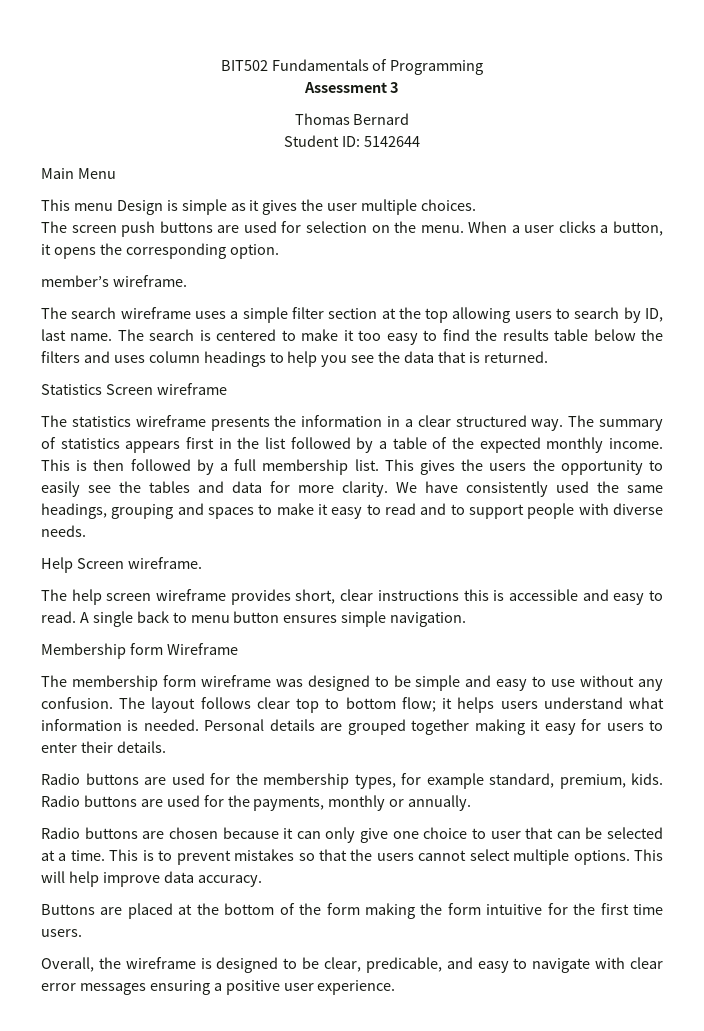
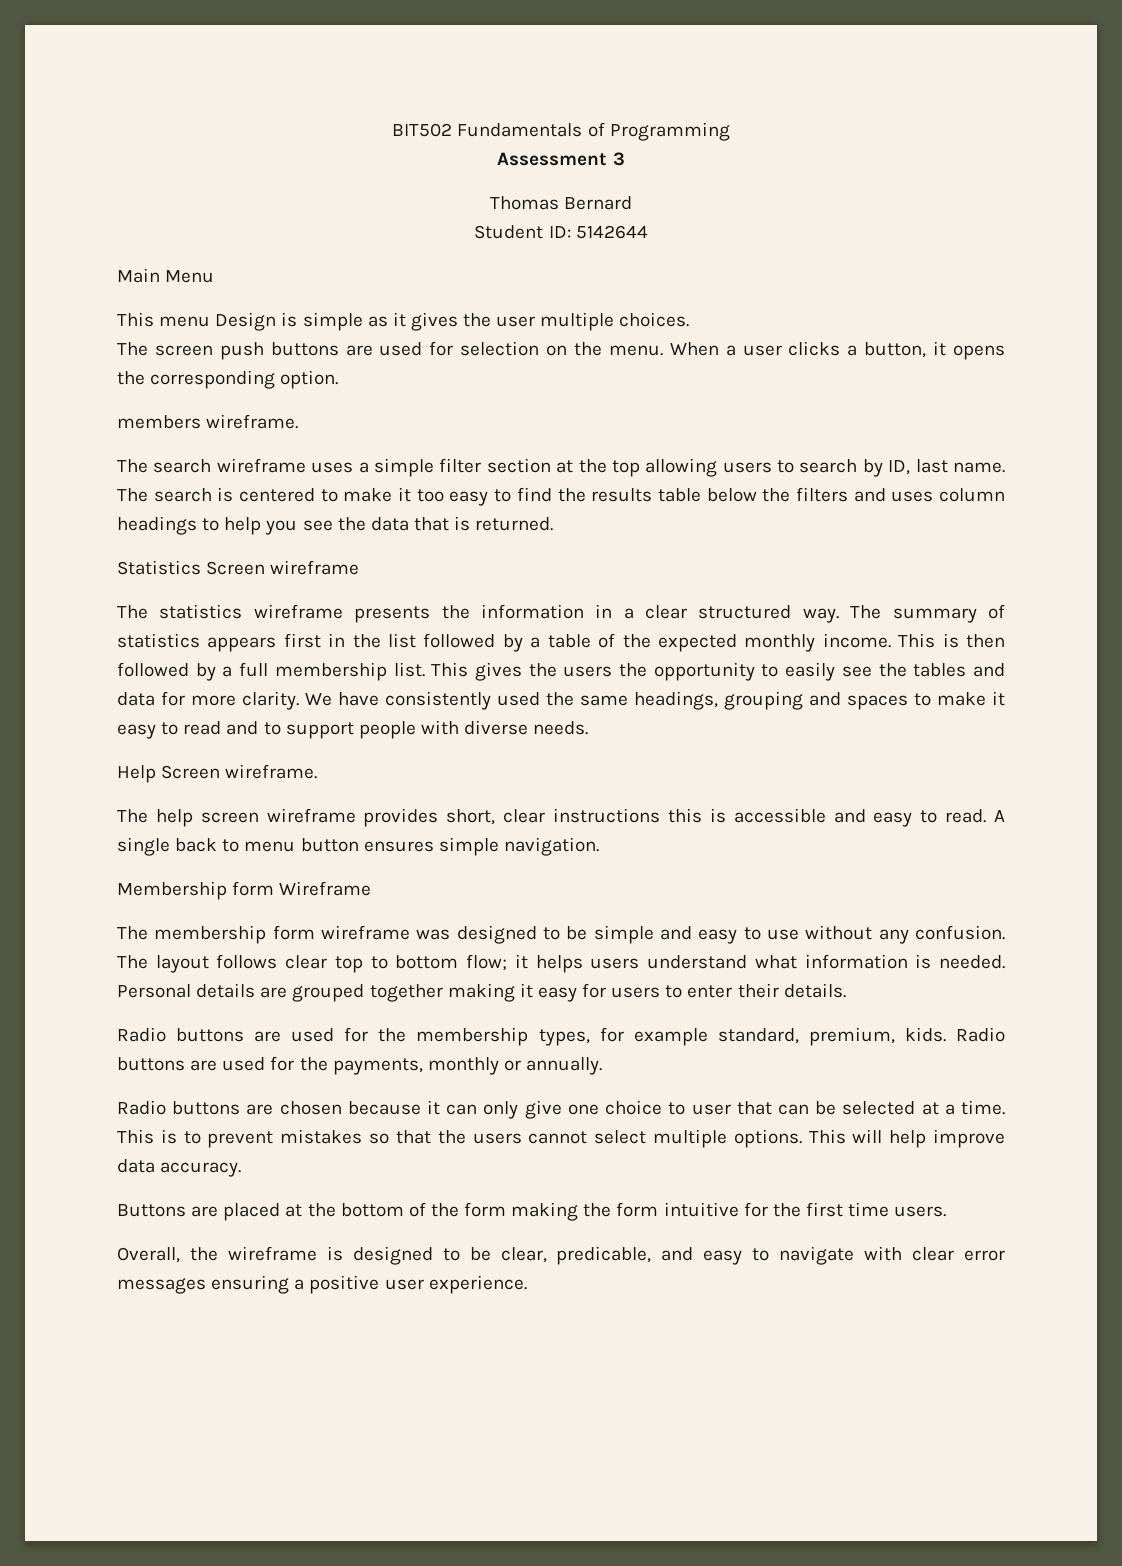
[41,275,109,287] member’s -> [117,415,201,429] members

